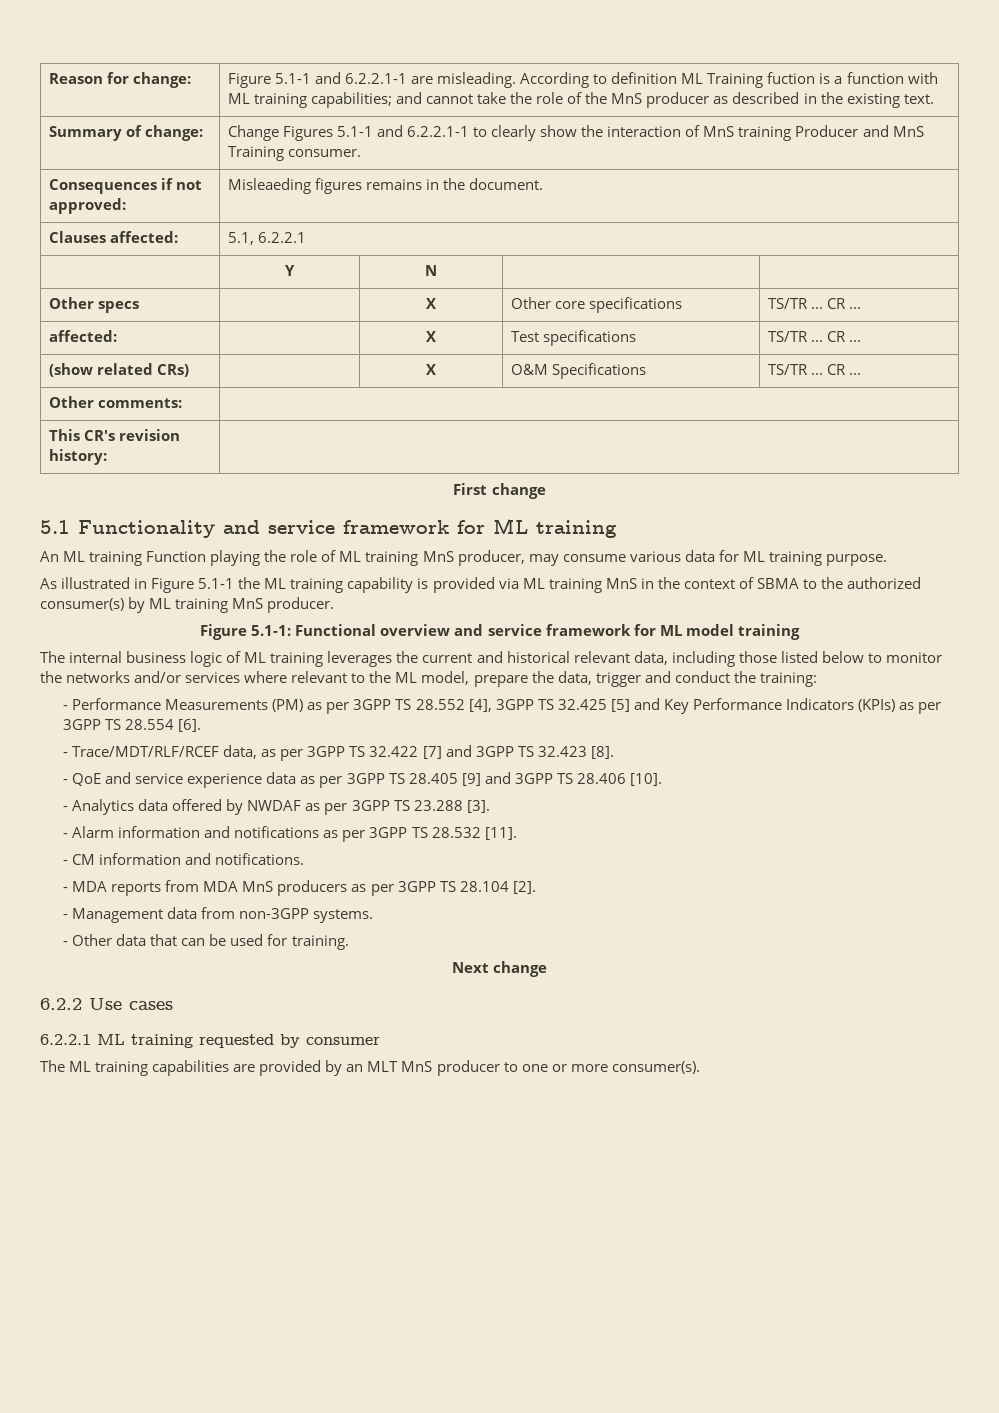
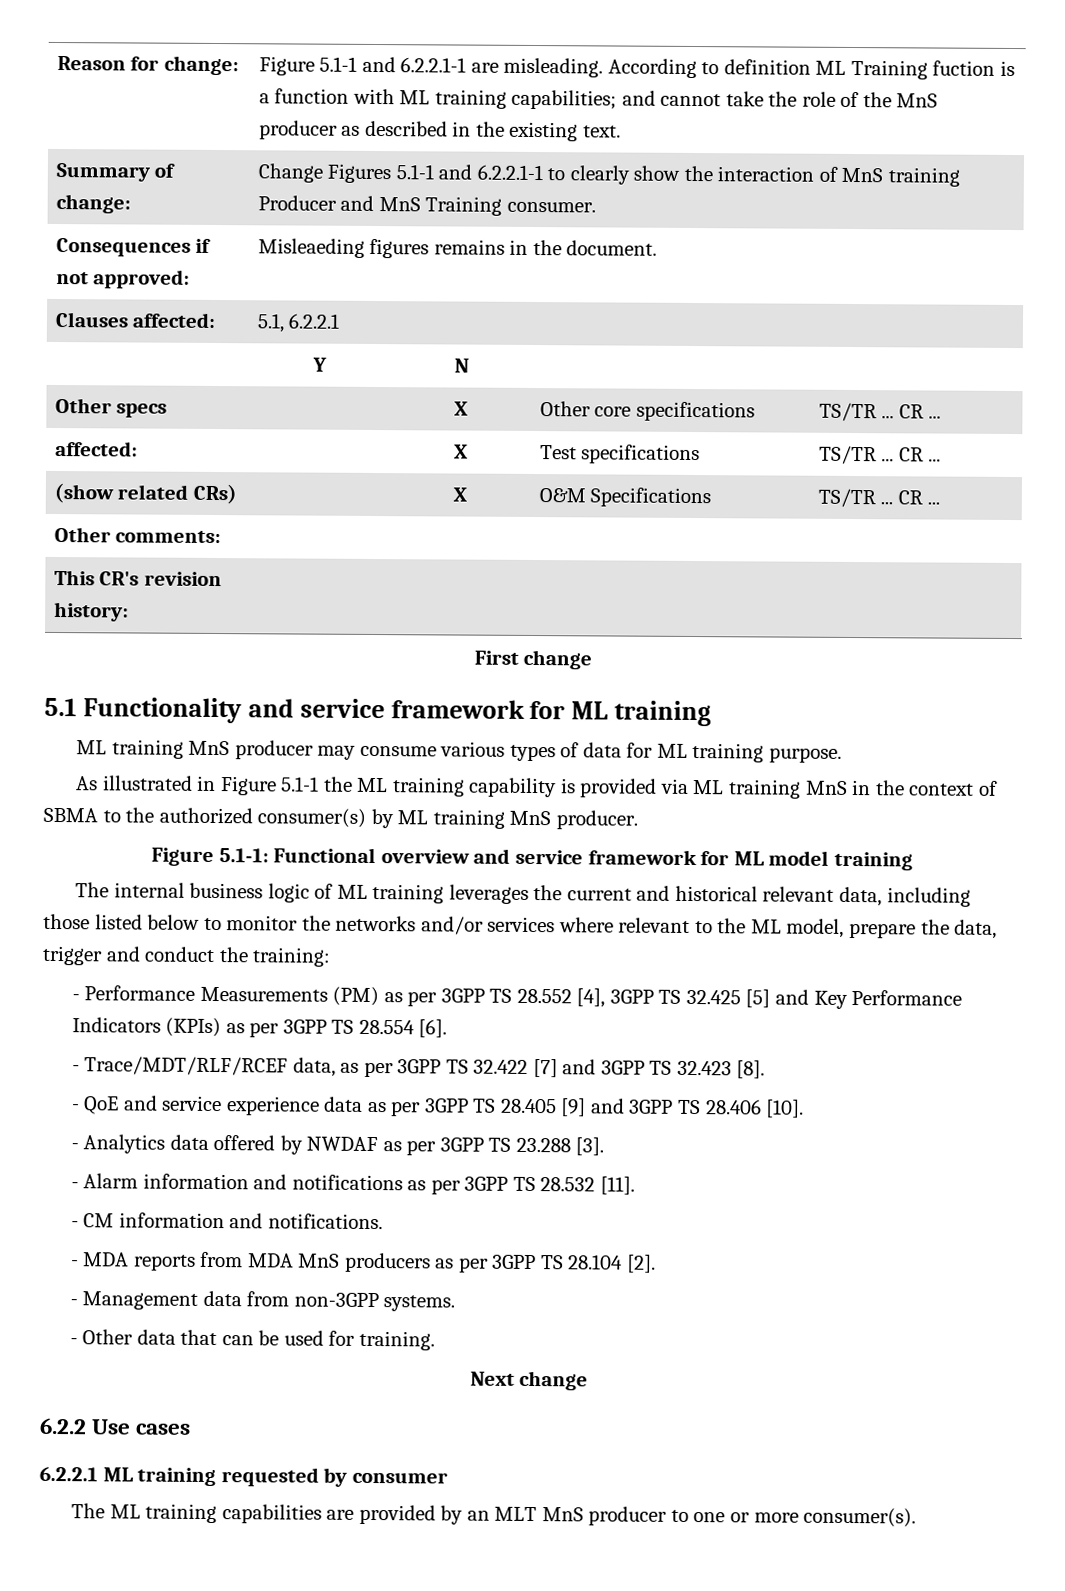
[40,550,525,566] An ML training Function playing the role of ML training MnS producer, -> [76,739,314,760] ML training MnS producer
(681, 556) none -> [509,742,580,762] types of

